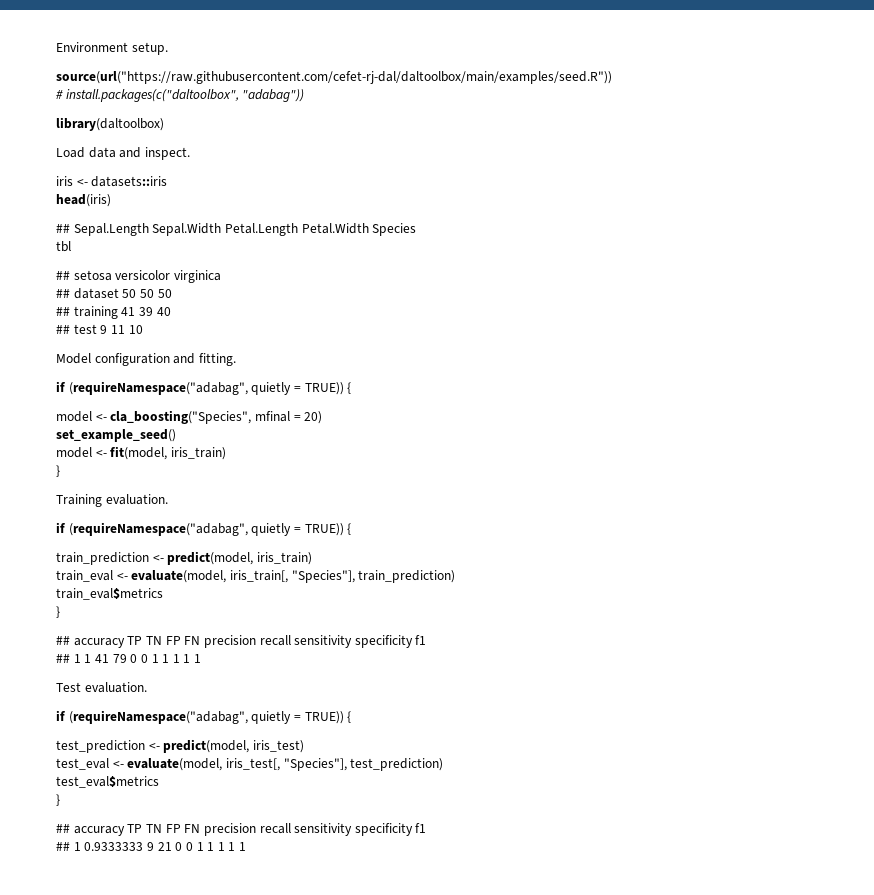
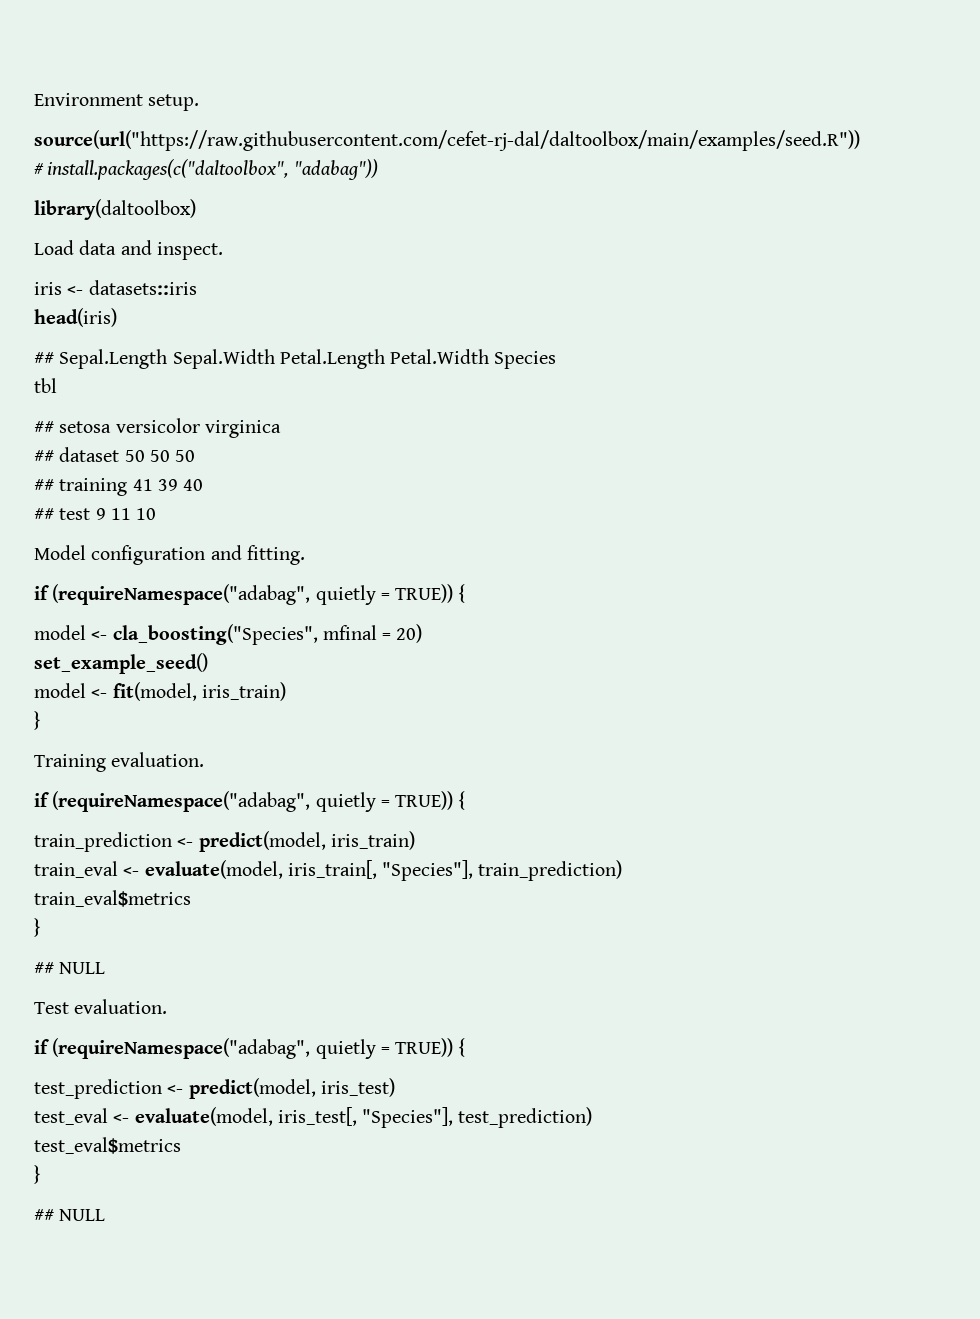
[73,635,427,648] [56,654,202,663] accuracy TP TN FP FN precision recall sensitivity specificity f1 // ## 1 1 41 79 0 0 1 1 1 1 1 -> [59,962,106,974] NULL
[73,823,427,836] [56,842,247,851] accuracy TP TN FP FN precision recall sensitivity specificity f1 // ## 1 0.9333333 9 21 0 0 1 1 1 1 1 -> [59,1209,106,1221] NULL

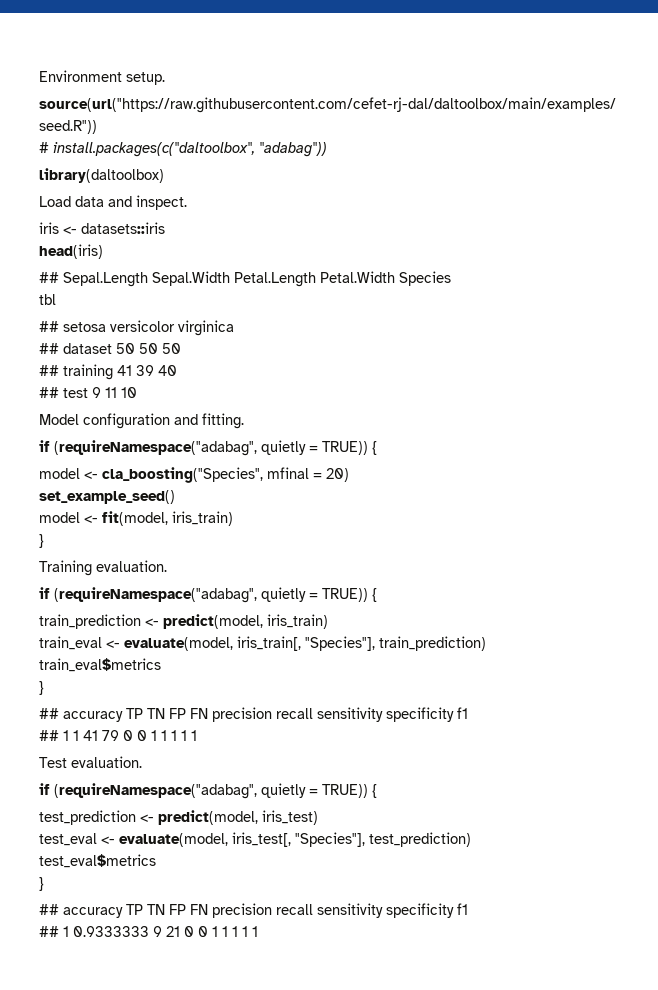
[59,962,106,974] NULL -> [63,707,468,722] [39,730,197,741] accuracy TP TN FP FN precision recall sensitivity specificity f1 // ## 1 1 41 79 0 0 1 1 1 1 1
[59,1209,106,1221] NULL -> [63,903,468,918] [39,926,258,937] accuracy TP TN FP FN precision recall sensitivity specificity f1 // ## 1 0.9333333 9 21 0 0 1 1 1 1 1

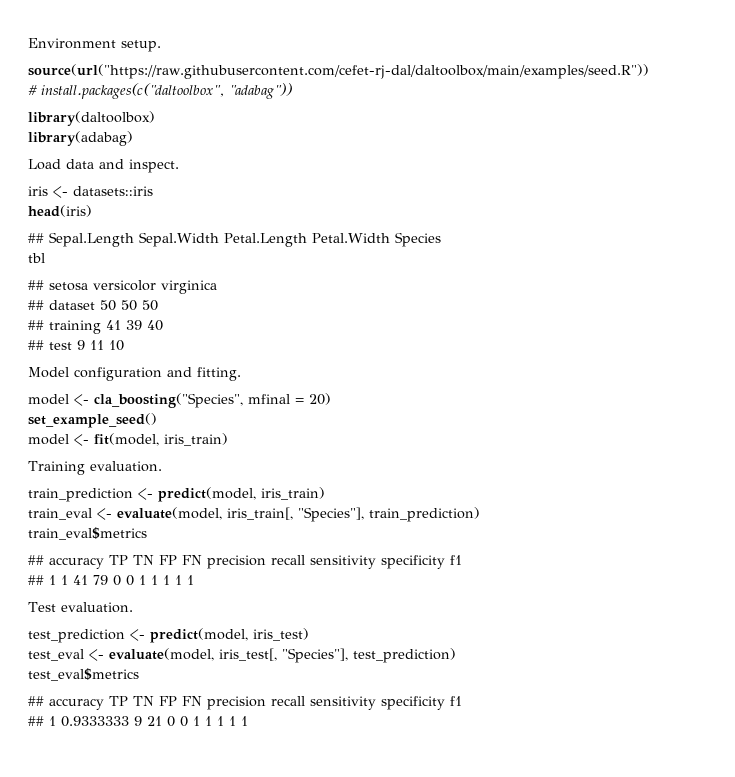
(164, 175) none -> [28,131,133,146] // library(adabag)
[39,440,377,456] // if (requireNamespace("adabag", quietly = TRUE)) { -> (241, 374) none
[39,534,44,548] // } -> (228, 439) none
[39,587,377,603] // if (requireNamespace("adabag", quietly = TRUE)) { -> (162, 466) none
[39,681,44,695] // } -> (147, 533) none
[39,783,377,799] // if (requireNamespace("adabag", quietly = TRUE)) { -> (133, 607) none
[39,877,44,891] // } -> (139, 674) none

